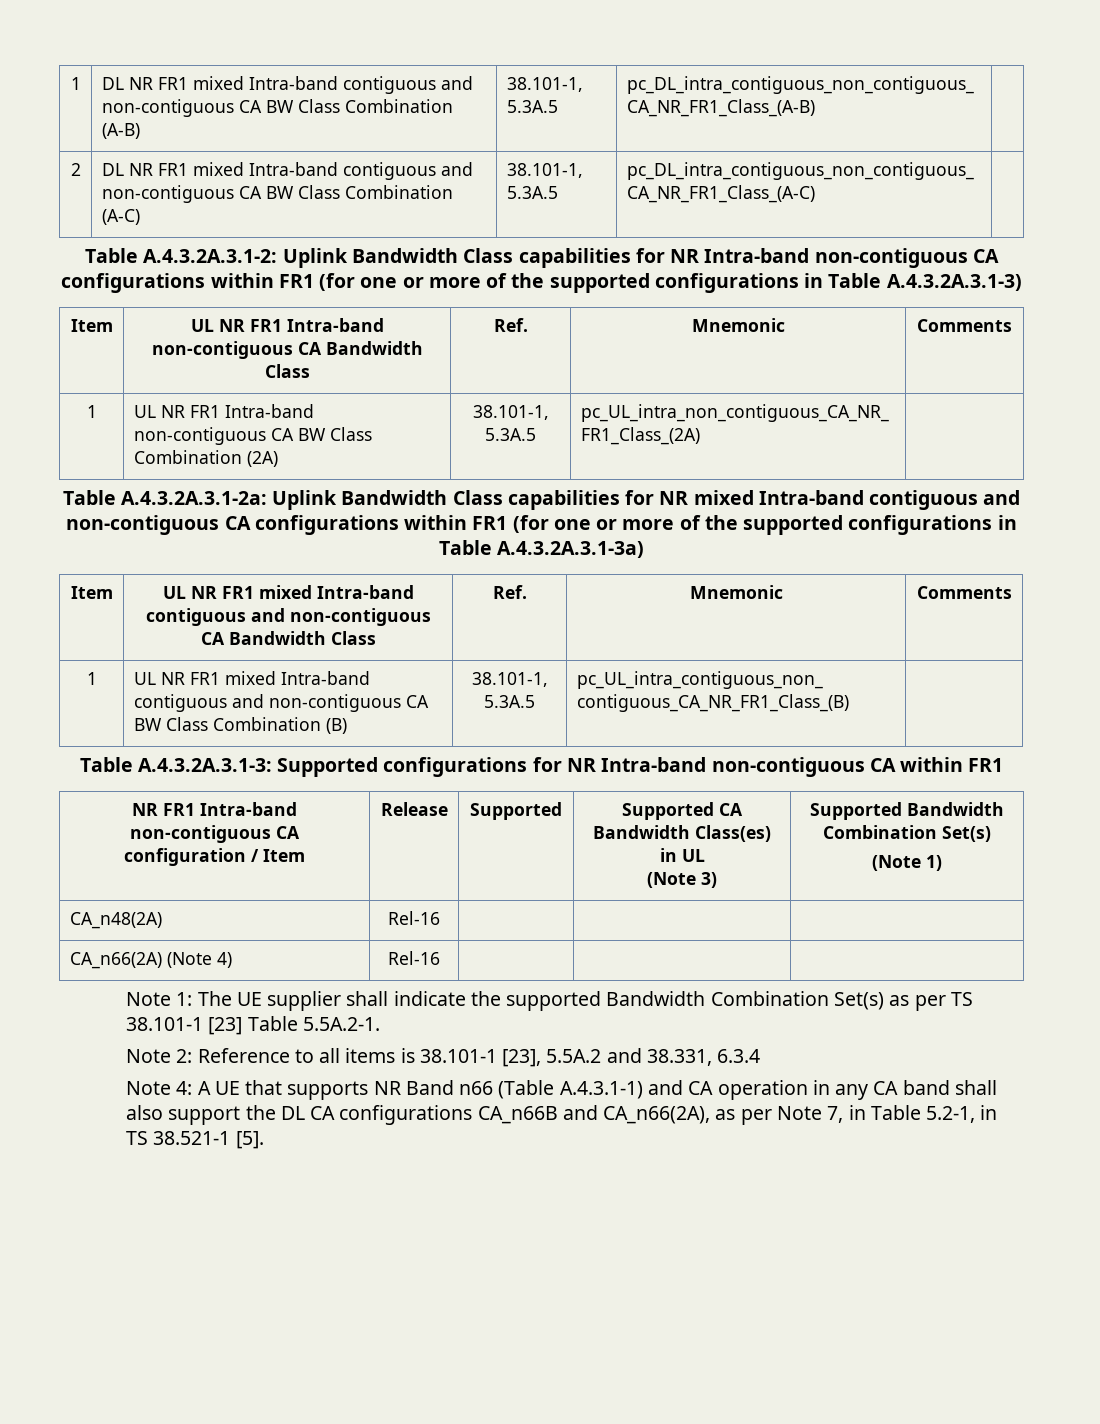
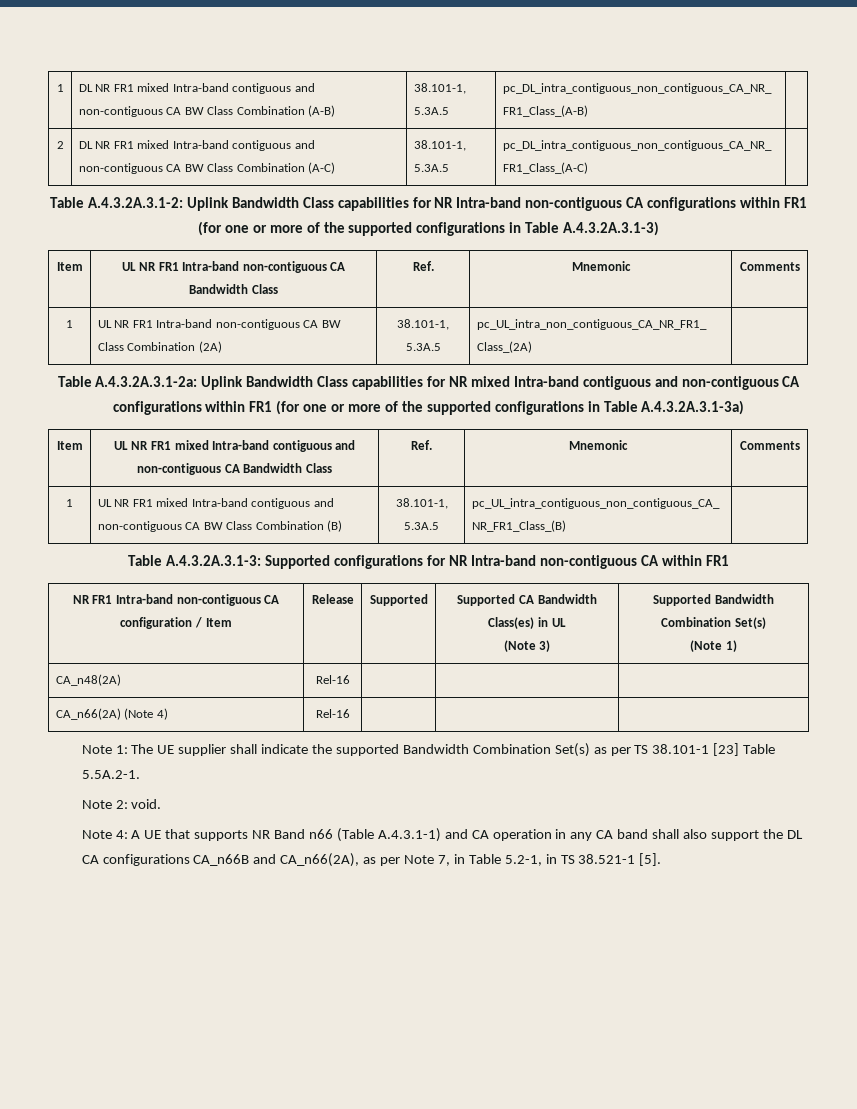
[197,1048,761,1067] Reference to all items is 38.101-1 [23], 5.5A.2 and 38.331, 6.3.4 -> [131,799,162,809] void.

